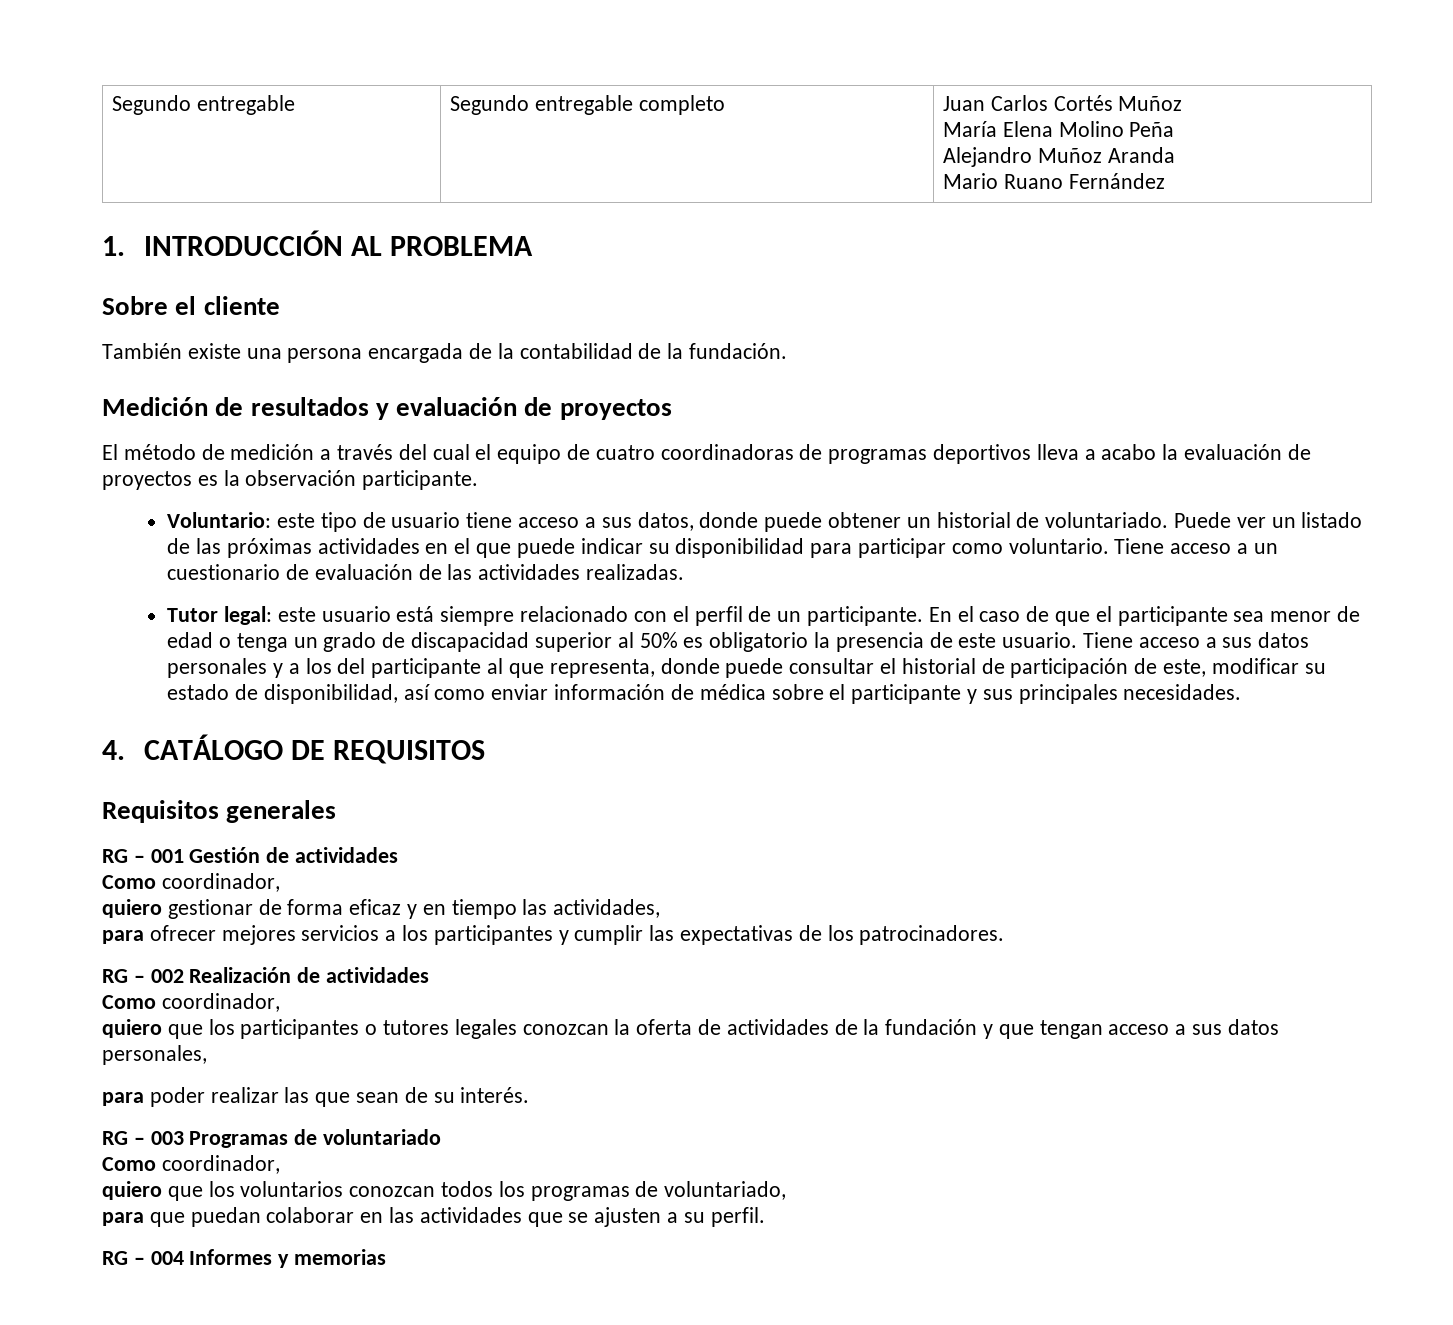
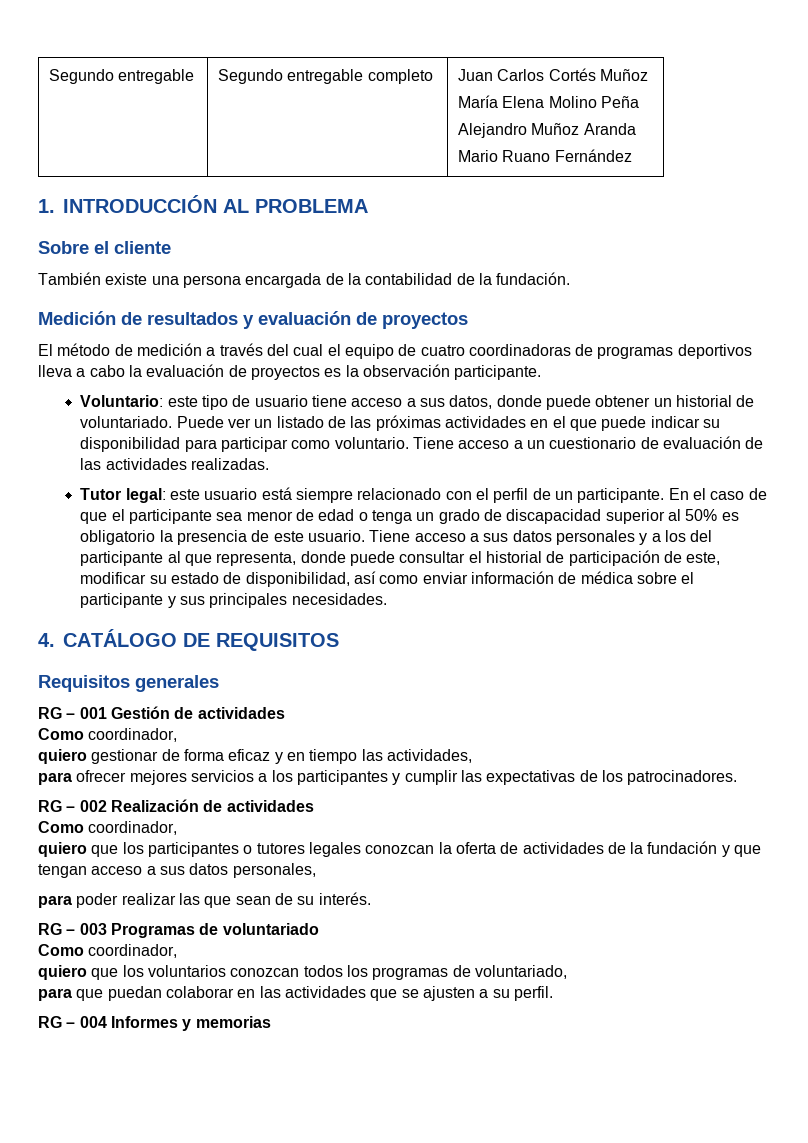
[1101,444,1157,460] acabo -> [89,365,125,377] cabo

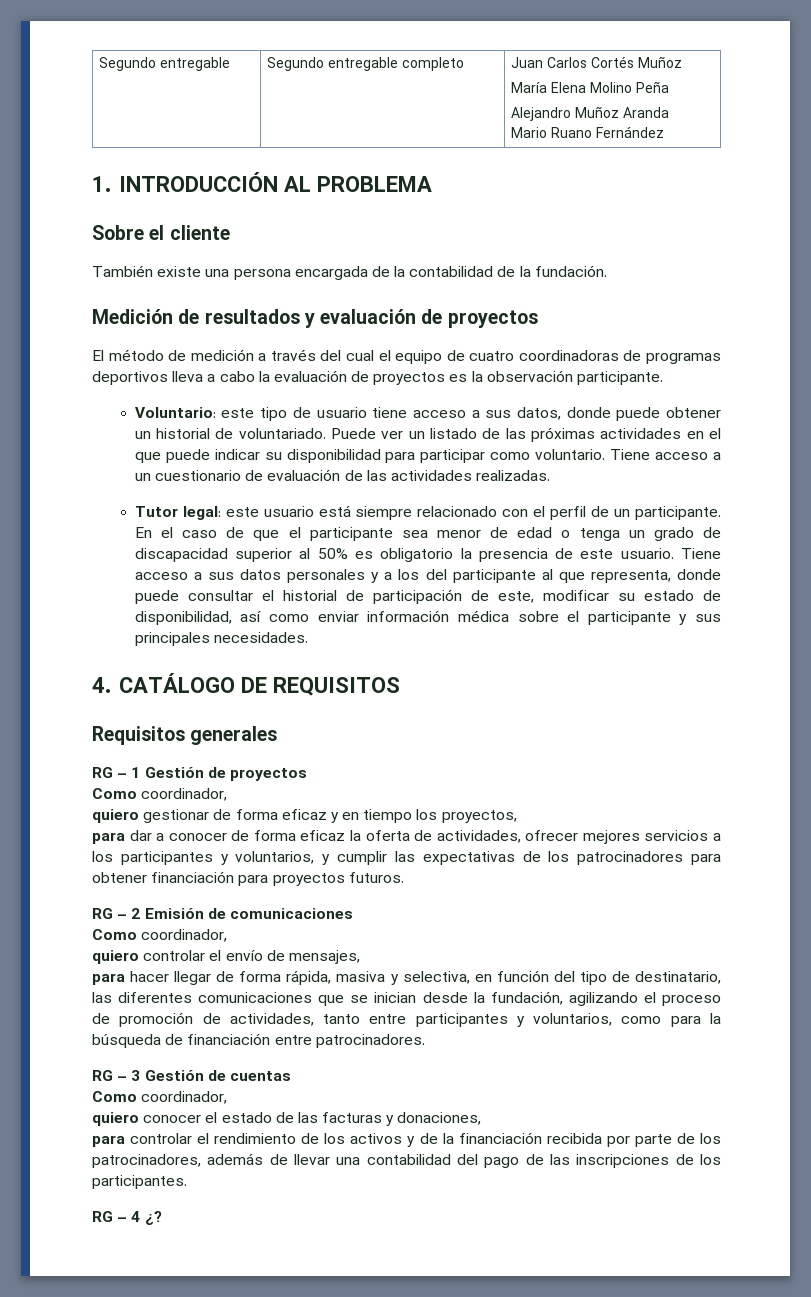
[558,572,577,584] de -> (450, 616) none
[79,706,285,719] 001 Gestión de actividades -> [131,767,307,781] 1 Gestión de proyectos
[361,749,472,763] [38,772,72,785] las actividades, // para -> [416,809,517,823] [92,830,521,844] los proyectos, // para dar a conocer de forma eficaz la oferta de actividades,
(401, 779) none -> [235,851,331,865] voluntarios, y
[627,770,738,785] [38,799,314,812] [38,821,178,835] [38,841,762,857] [38,863,316,878] [38,892,371,908] [38,923,319,938] [38,944,178,958] [38,965,567,980] [38,986,553,1001] [38,1016,271,1031] patrocinadores. // RG – 002 Realización de actividades // Como coordinador, // quiero que los participantes o tutores legales conozcan la oferta de actividades de la fundación y que tengan acceso a sus datos personales, // para poder realizar las que sean de su interés. // RG – 003 Programas de voluntariado // Como coordinador, // quiero que los voluntarios conozcan todos los programas de voluntariado, // para que puedan colaborar en las actividades que se ajusten a su perfil. // RG – 004 Informes y memorias -> [577,851,721,865] [92,871,404,886] [92,908,353,919] [92,929,228,942] [92,950,360,964] [92,970,721,985] [92,991,722,1006] [92,1012,721,1027] [92,1033,425,1048] [92,1070,291,1081] [92,1091,228,1104] [92,1112,482,1126] [92,1132,722,1147] [92,1153,721,1168] [92,1175,187,1189] [92,1211,162,1225] patrocinadores para obtener financiación para proyectos futuros. // RG – 2 Emisión de comunicaciones // Como coordinador, // quiero controlar el envío de mensajes, // para hacer llegar de forma rápida, masiva y selectiva, en función del tipo de destinatario, las diferentes comunicaciones que se inician desde la fundación, agilizando el proceso de promoción de actividades, tanto entre participantes y voluntarios, como para la búsqueda de financiación entre patrocinadores. // RG – 3 Gestión de cuentas // Como coordinador, // quiero conocer el estado de las facturas y donaciones, // para controlar el rendimiento de los activos y de la financiación recibida por parte de los patrocinadores, además de llevar una contabilidad del pago de las inscripciones de los participantes. // RG – 4 ¿?

